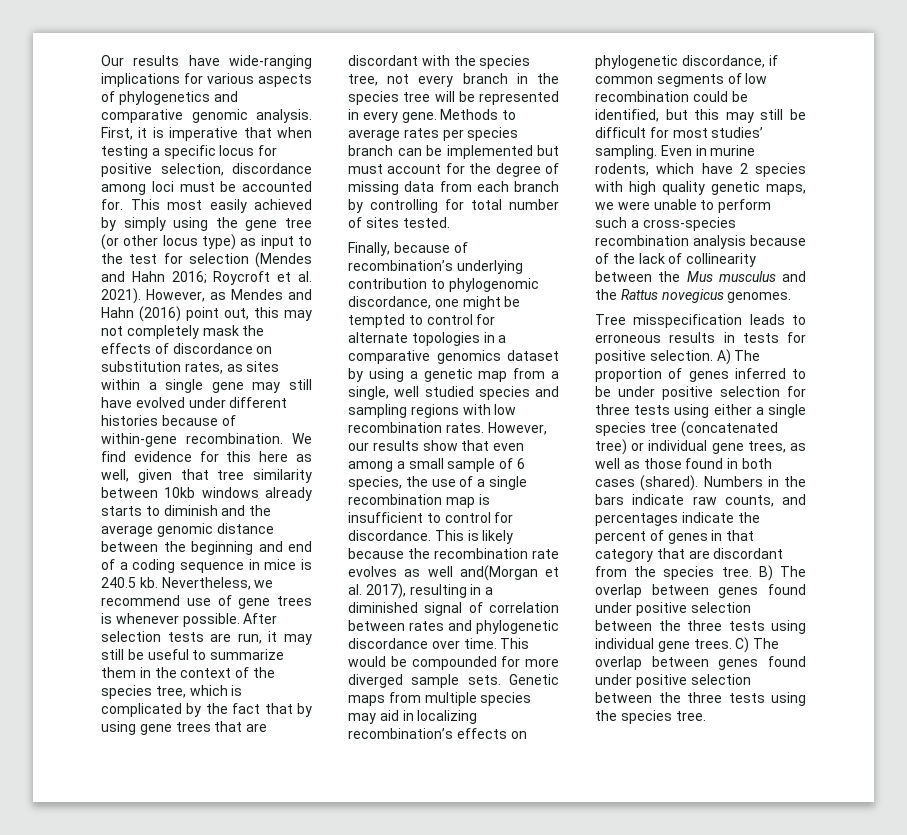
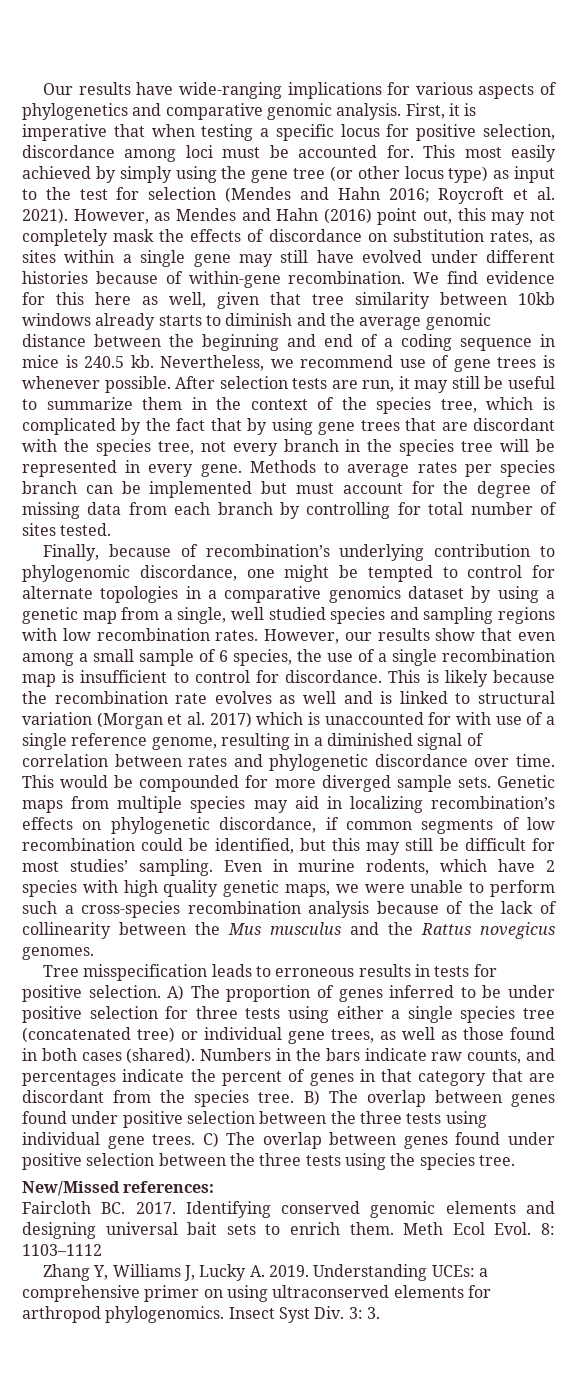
[459,565,559,581] [348,583,406,599] and(Morgan et al. 2017), -> [343,691,556,704] [22,712,555,729] [22,733,217,750] and is linked to structural variation (Morgan et al. 2017) which is unaccounted for with use of a single reference genome,
(706, 716) none -> [22,1181,215,1196] [22,1201,555,1218] [22,1222,556,1239] [22,1244,102,1256] [43,1264,489,1281] [22,1285,491,1302] [22,1306,380,1323] // New/Missed references: // Faircloth BC. 2017. Identifying conserved genomic elements and designing universal bait sets to enrich them. Meth Ecol Evol. 8: 1103–1112 // Zhang Y, Williams J, Lucky A. 2019. Understanding UCEs: a comprehensive primer on using ultraconserved elements for arthropod phylogenomics. Insect Syst Div. 3: 3.

